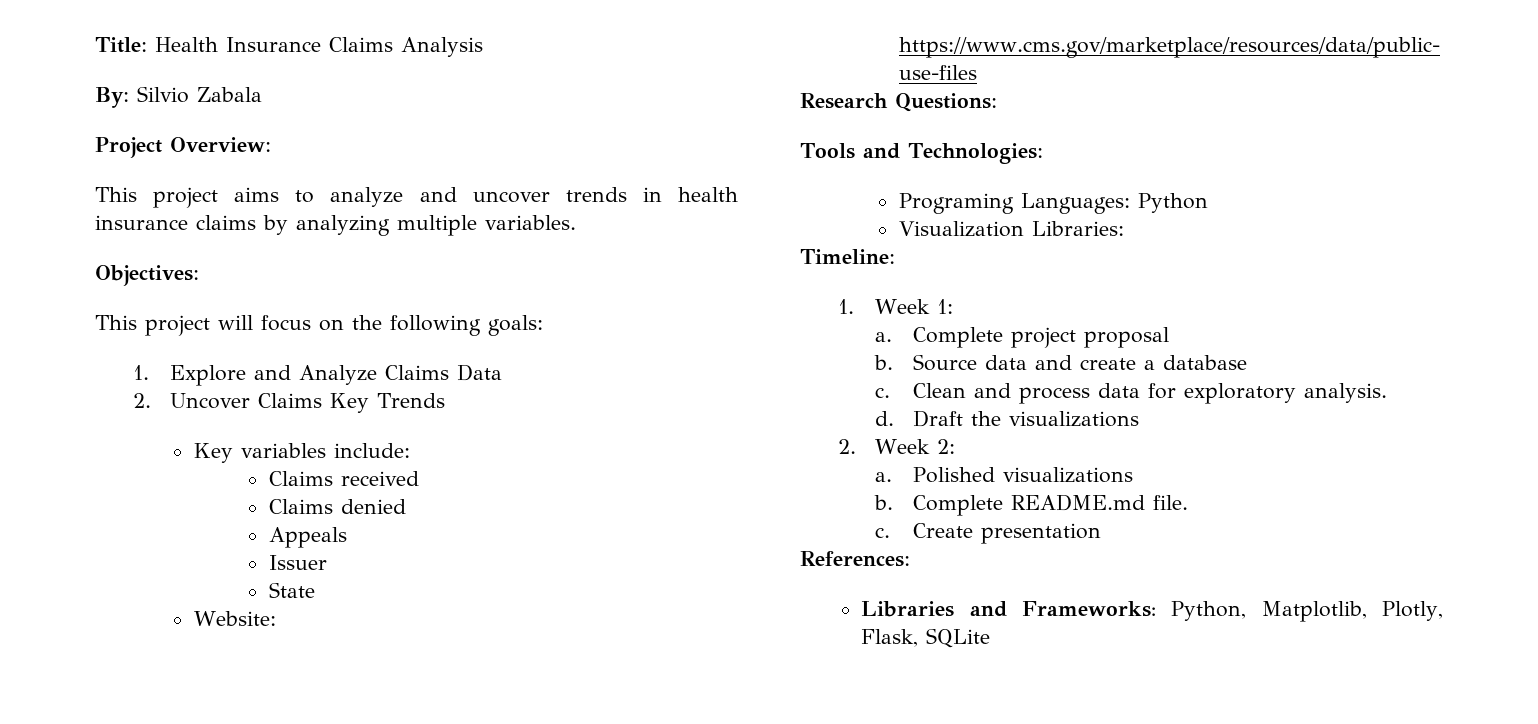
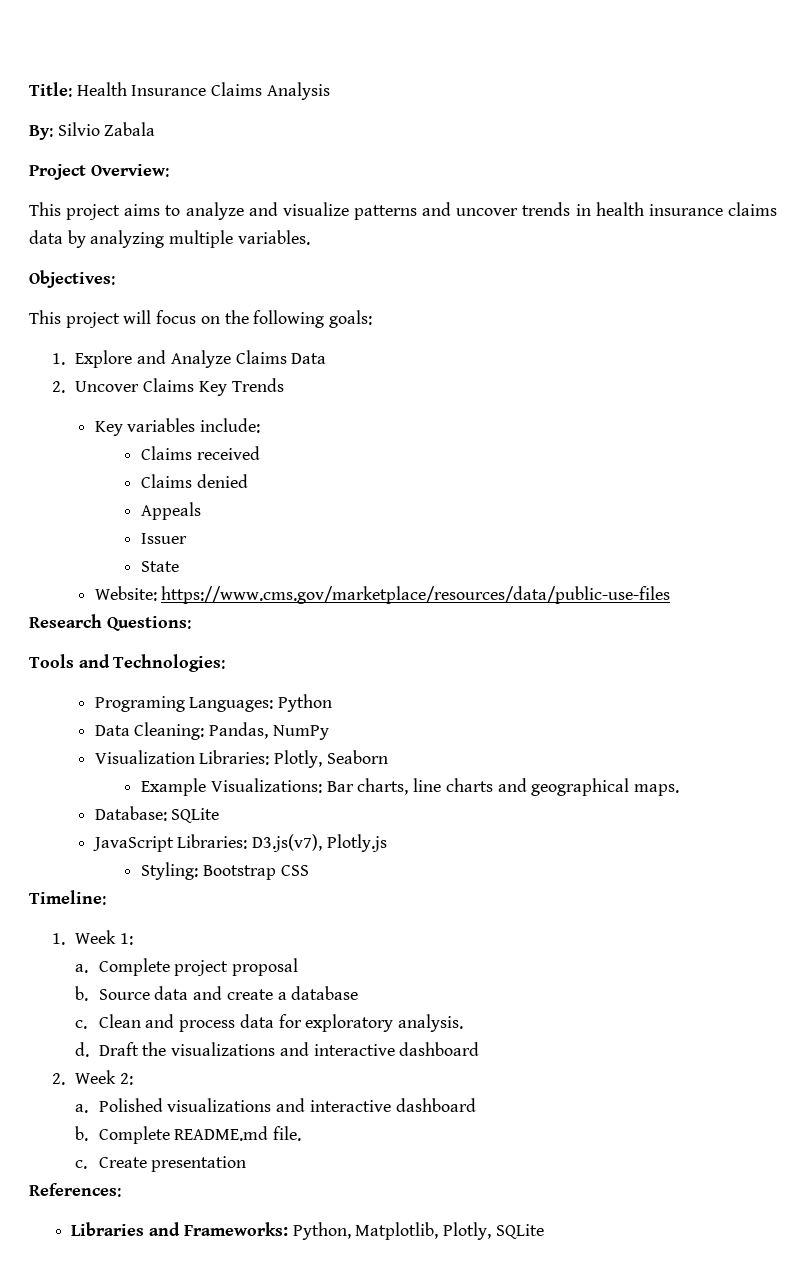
(457, 194) none -> [282,202,452,220] visualize patterns and
(256, 222) none -> [29,230,63,244] data
[898,221,1124,237] Visualization Libraries: -> [94,722,329,740] [94,750,388,768] [141,778,679,796] [94,806,220,823] [92,834,387,852] [141,862,309,880] Data Cleaning: Pandas, NumPy // Visualization Libraries: Plotly, Seaborn // Example Visualizations: Bar charts, line charts and geographical maps. // Database: SQLite // JavaScript Libraries: D3.js(v7), Plotly.js // Styling: Bootstrap CSS
(1139, 419) none -> [279,1042,480,1056] and interactive dashboard
(1133, 475) none -> [276,1098,476,1112] and interactive dashboard
[861,629,919,647] Flask, -> (492, 1231) none

